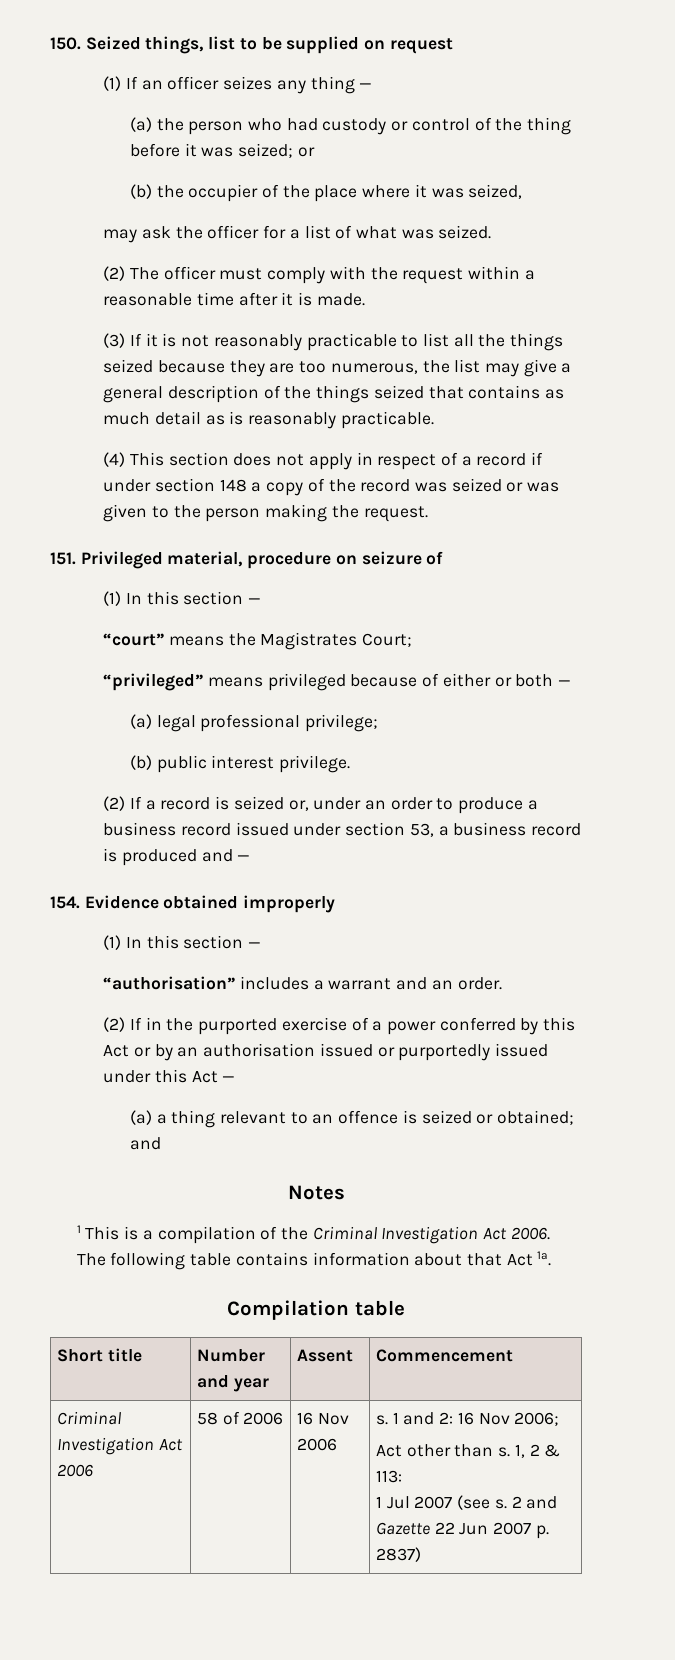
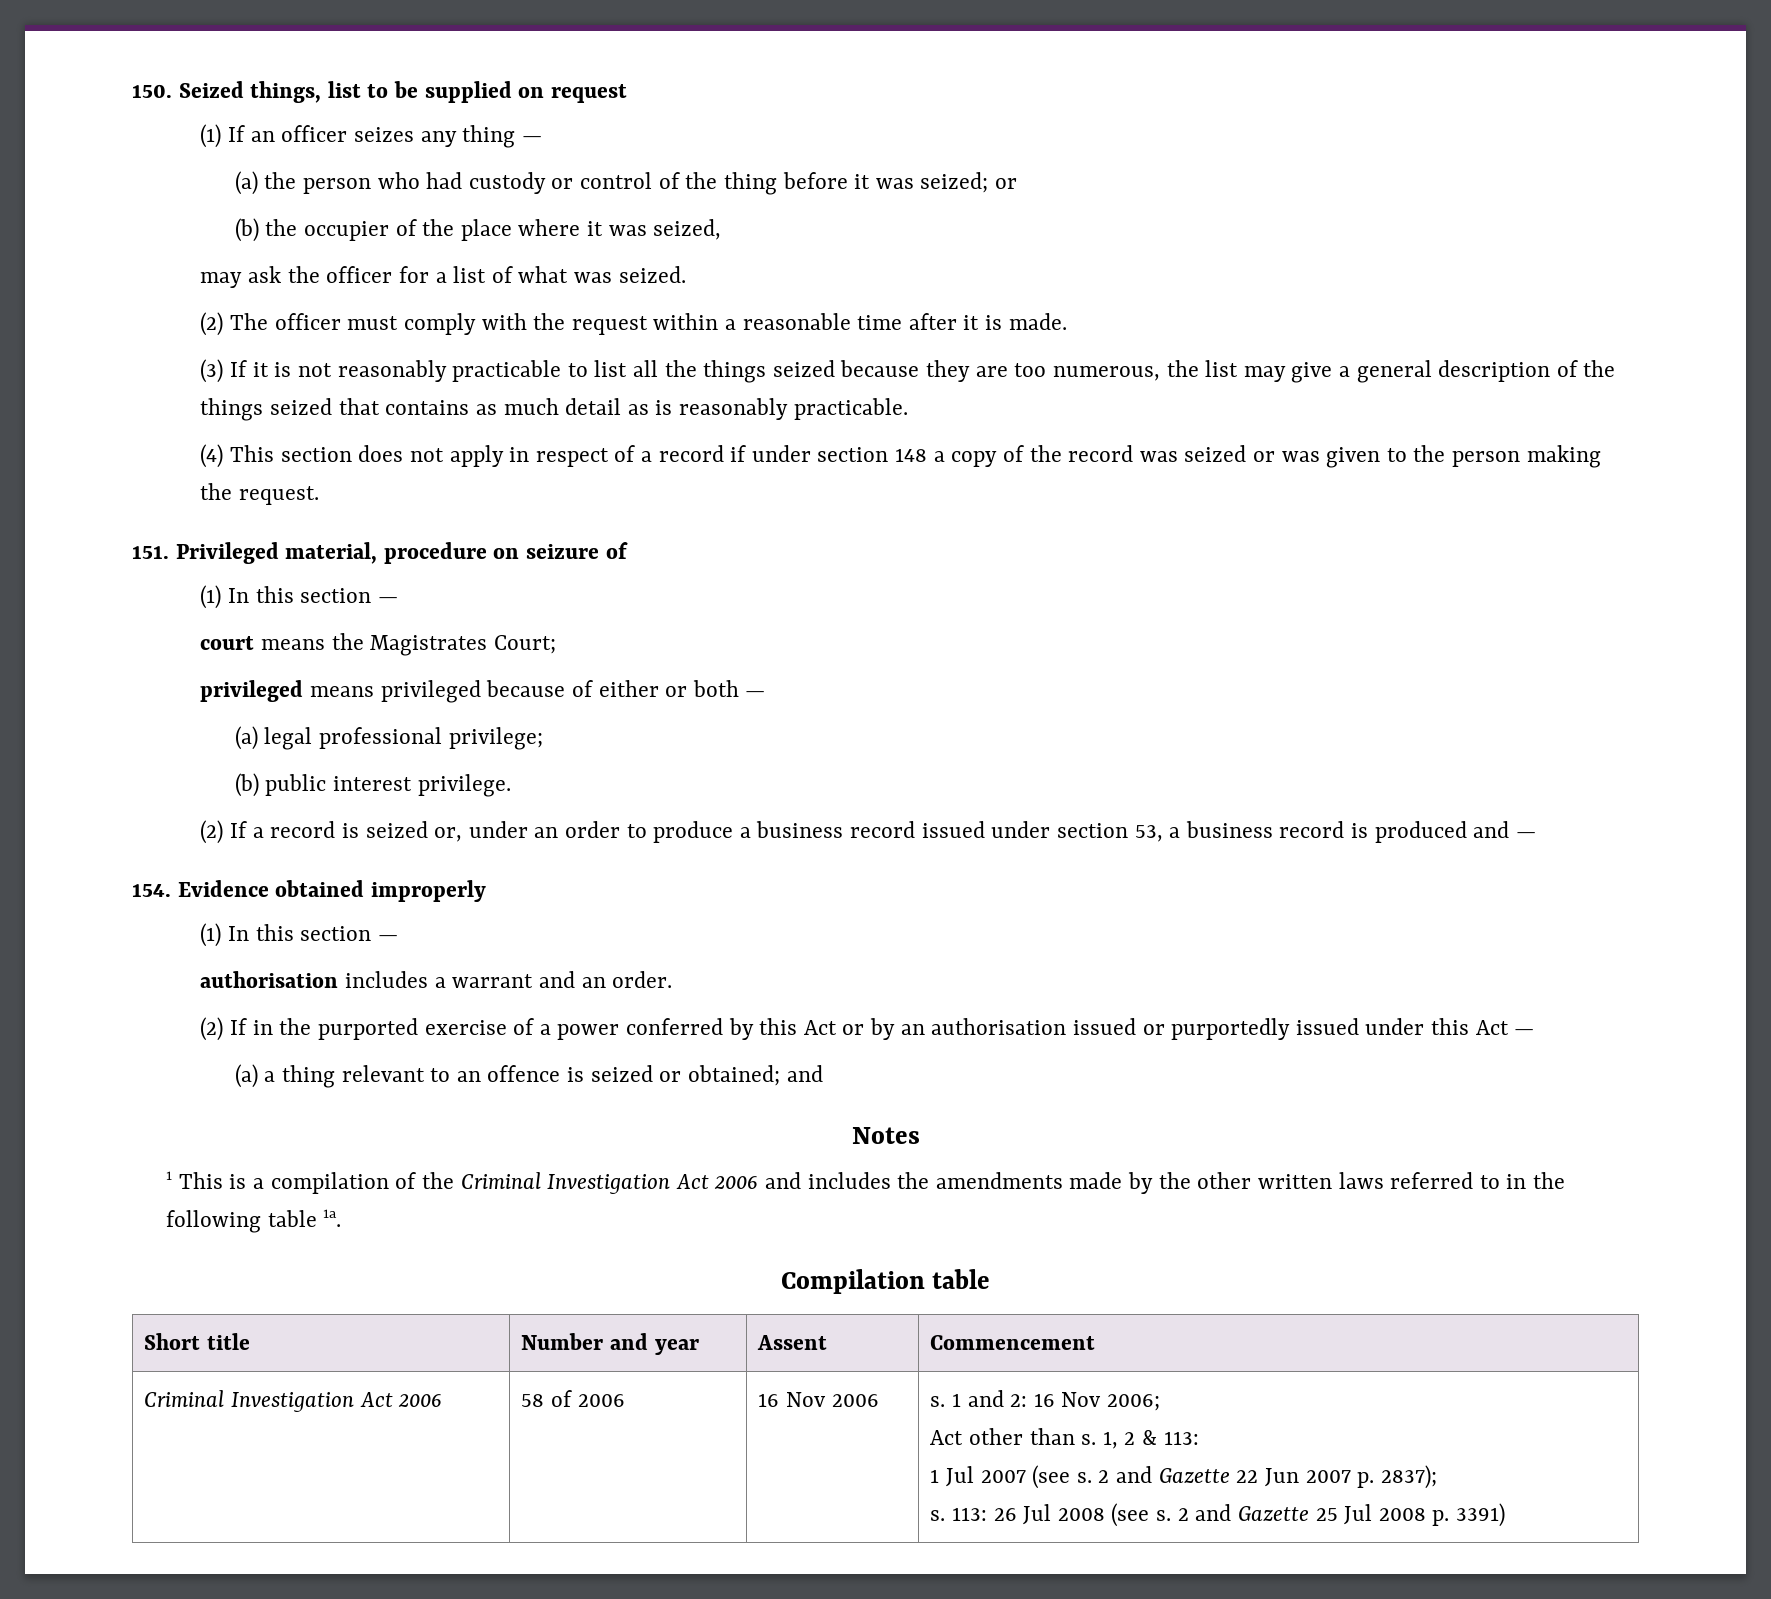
[103,633,165,646] “court” -> [200,636,255,650] court
[103,673,204,691] “privileged” -> [200,680,304,702] privileged
[103,976,236,990] “authorisation” -> [200,971,339,988] authorisation
[510,1227,550,1240] [76,1252,533,1270] 2006. The following table contains information about that Act -> [714,1172,1566,1194] [166,1210,317,1233] 2006 and includes the amendments made by the other written laws referred to in the following table
[376,1547,422,1562] 2837) -> [1380,1465,1437,1489] [930,1503,1506,1527] 2837); // s. 113: 26 Jul 2008 (see s. 2 and Gazette 25 Jul 2008 p. 3391)

